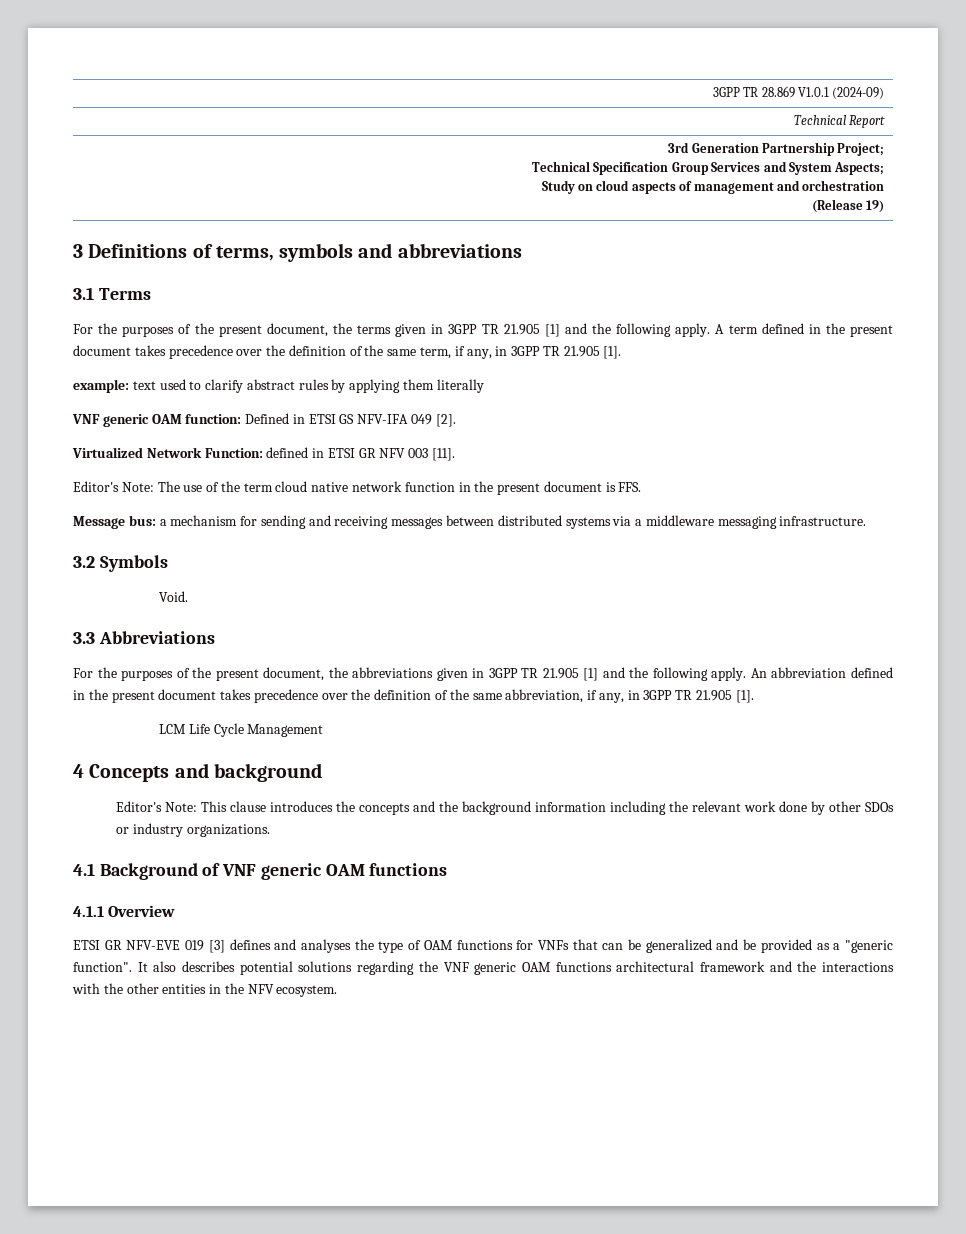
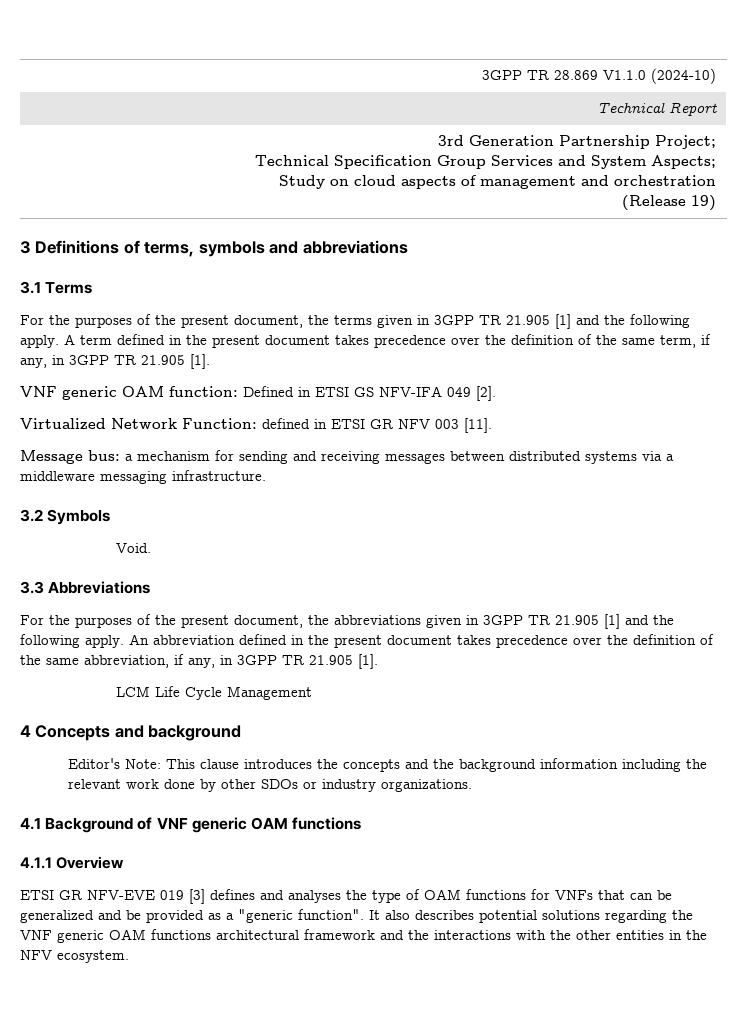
[797,87,885,99] V1.0.1 (2024-09) -> [602,68,716,84] V1.1.0 (2024-10)
[73,379,484,393] // example: text used to clarify abstract rules by applying them literally -> (210, 361) none
[73,481,642,495] // Editor's Note: The use of the term cloud native network function in the present document is FFS. -> (492, 425) none

